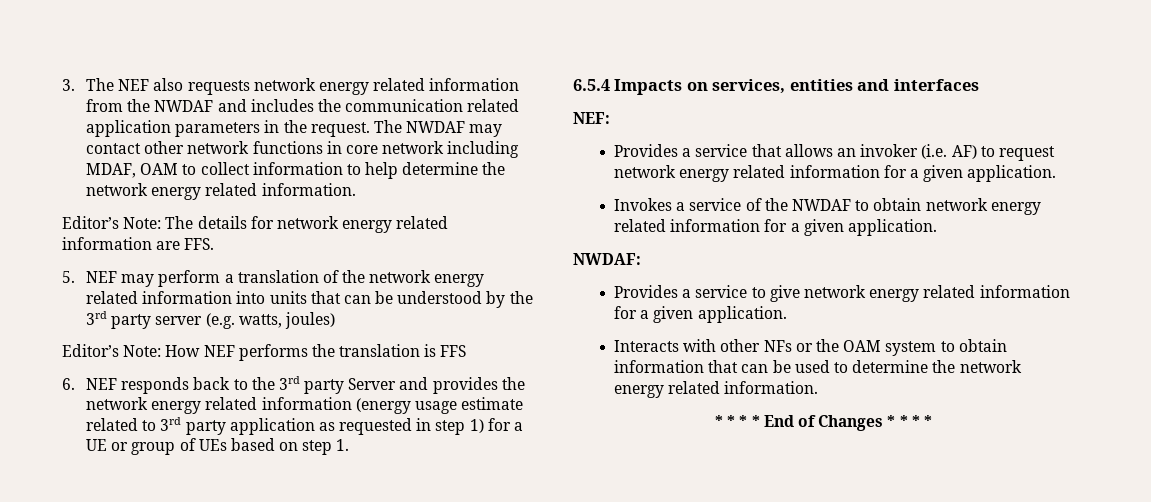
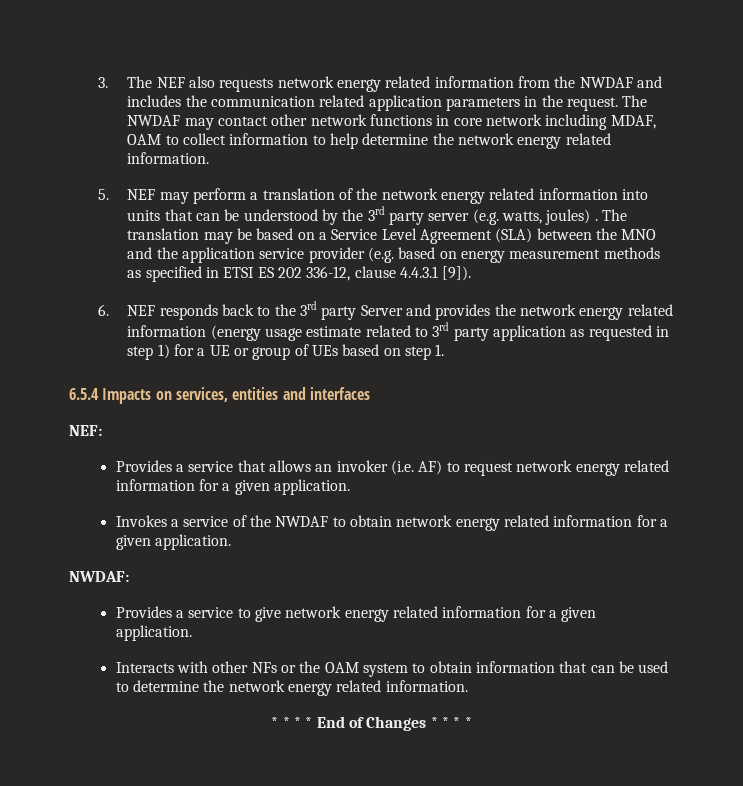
[61,216,449,233] [61,237,215,250] // Editor’s Note: The details for network energy related information are FFS. -> (210, 158) none
[61,344,467,361] // Editor’s Note: How NEF performs the translation is FFS -> [594,209,627,221] [127,228,657,244] [127,247,660,263] [127,266,472,282] . The translation may be based on a Service Level Agreement (SLA) between the MNO and the application service provider (e.g. based on energy measurement methods as specified in ETSI ES 202 336-12, clause 4.4.3.1 [9]).

